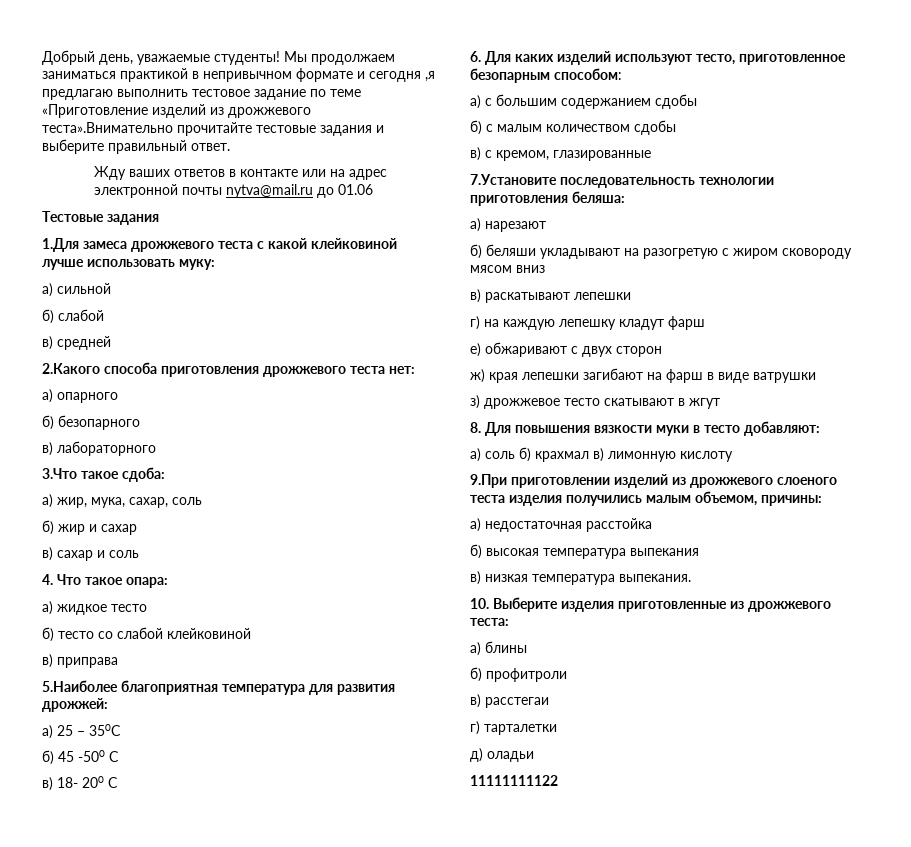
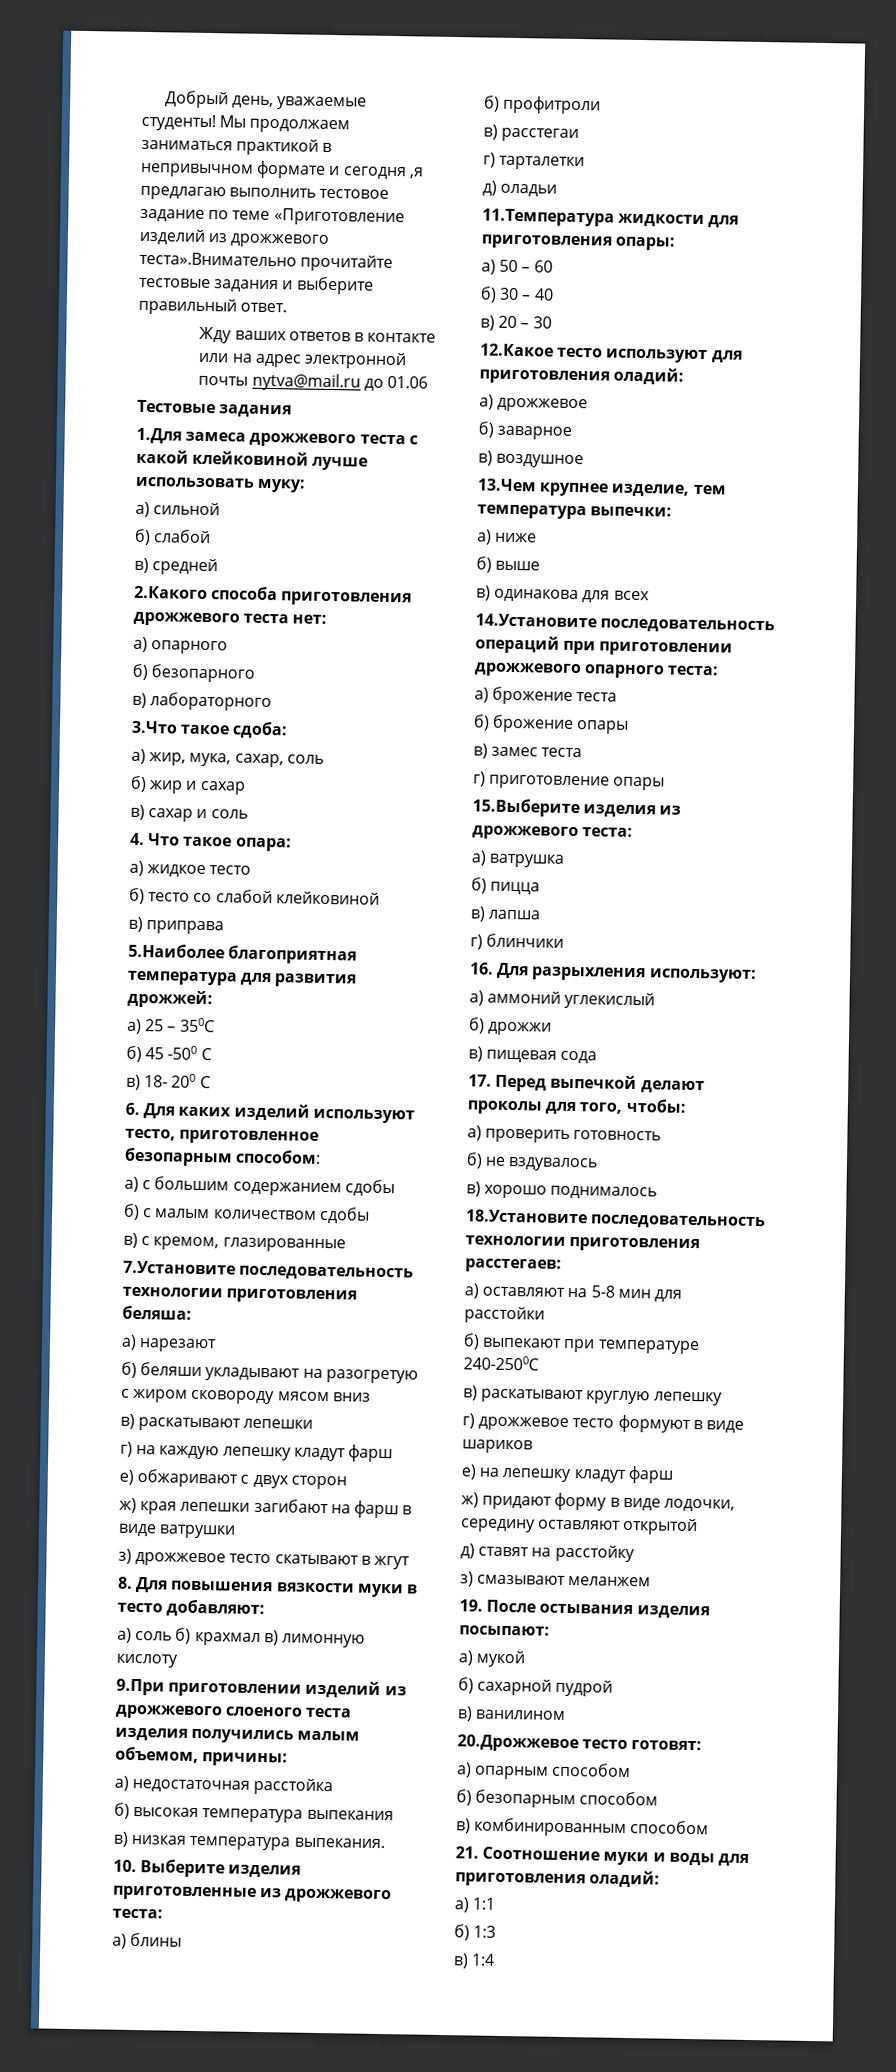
[470,775,558,786] 11111111122 -> [482,208,740,228] [481,234,676,251] [481,259,553,275] [480,286,554,303] [480,315,552,331] [480,343,743,364] [479,367,685,385] [479,394,589,413] [478,421,573,440] [478,450,585,469] [477,478,726,497] [477,504,673,520] [476,529,538,545] [476,556,541,573] [476,585,650,603] [475,613,776,634] [475,635,734,657] [474,662,720,679] [474,686,618,705] [473,714,630,734] [473,743,583,759] [473,771,666,791] [472,798,682,818] [472,825,634,841] [471,850,565,868] [471,877,541,895] [470,906,542,922] [470,933,565,950] [470,962,757,983] [469,990,656,1010] [469,1017,553,1036] [468,1046,598,1064] [468,1074,705,1094] [467,1098,686,1115] [467,1125,662,1143] [466,1152,599,1172] [466,1181,658,1200] [465,1209,767,1230] [465,1235,701,1253] [465,1258,562,1273] [464,1283,682,1302] [464,1306,545,1324] [463,1333,700,1355] [463,1355,539,1371] [463,1385,723,1406] [462,1413,744,1433] [462,1439,533,1454] [461,1464,674,1484] [461,1492,735,1512] [460,1517,699,1536] [460,1543,635,1563] [460,1571,652,1587] [459,1599,710,1619] [459,1625,550,1636] [458,1650,527,1668] [458,1677,614,1697] [457,1706,567,1722] [457,1734,703,1753] [456,1762,632,1780] [456,1789,659,1809] [456,1817,710,1838] [455,1846,749,1866] [455,1870,661,1888] [454,1897,497,1913] [454,1924,497,1941] [453,1953,496,1969] 11.Температура жидкости для приготовления опары: // а) 50 – 60 // б) 30 – 40 // в) 20 – 30 // 12.Какое тесто используют для приготовления оладий: // а) дрожжевое // б) заварное // в) воздушное // 13.Чем крупнее изделие, тем температура выпечки: // а) ниже // б) выше // в) одинакова для всех // 14.Установите последовательность операций при приготовлении дрожжевого опарного теста: // а) брожение теста // б) брожение опары // в) замес теста // г) приготовление опары // 15.Выберите изделия из дрожжевого теста: // а) ватрушка // б) пицца // в) лапша // г) блинчики // 16. Для разрыхления используют: // а) аммоний углекислый // б) дрожжи // в) пищевая сода // 17. Перед выпечкой делают проколы для того, чтобы: // а) проверить готовность // б) не вздувалось // в) хорошо поднималось // 18.Установите последовательность технологии приготовления расстегаев: // а) оставляют на 5-8 мин для расстойки // б) выпекают при температуре 240-2500С // в) раскатывают круглую лепешку // г) дрожжевое тесто формуют в виде шариков // е) на лепешку кладут фарш // ж) придают форму в виде лодочки, середину оставляют открытой // д) ставят на расстойку // з) смазывают меланжем // 19. После остывания изделия посыпают: // а) мукой // б) сахарной пудрой // в) ванилином // 20.Дрожжевое тесто готовят: // а) опарным способом // б) безопарным способом // в) комбинированным способом // 21. Соотношение муки и воды для приготовления оладий: // а) 1:1 // б) 1:3 // в) 1:4

